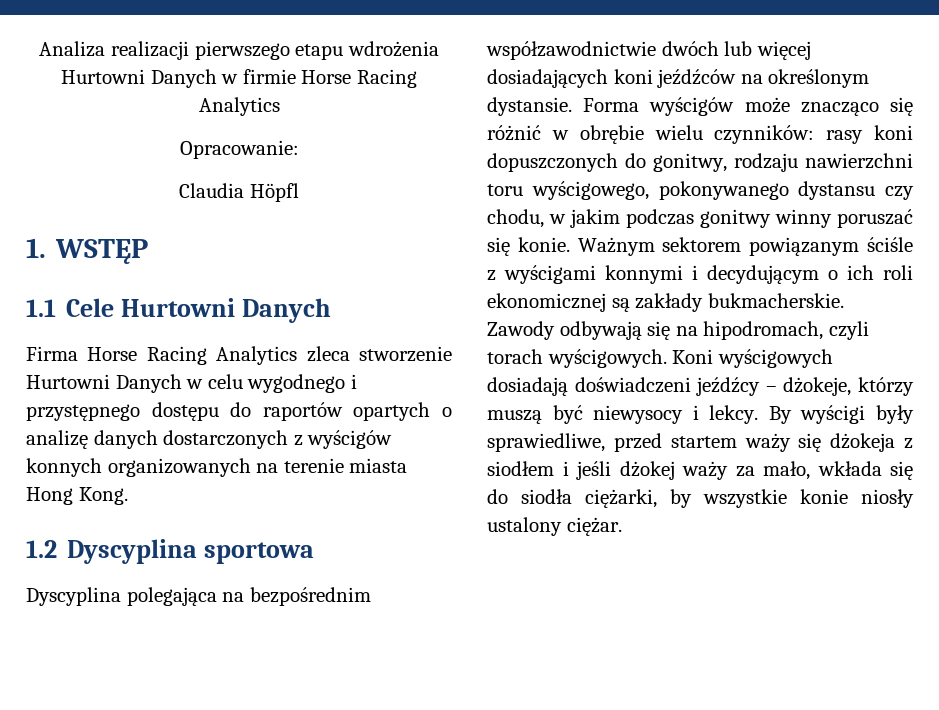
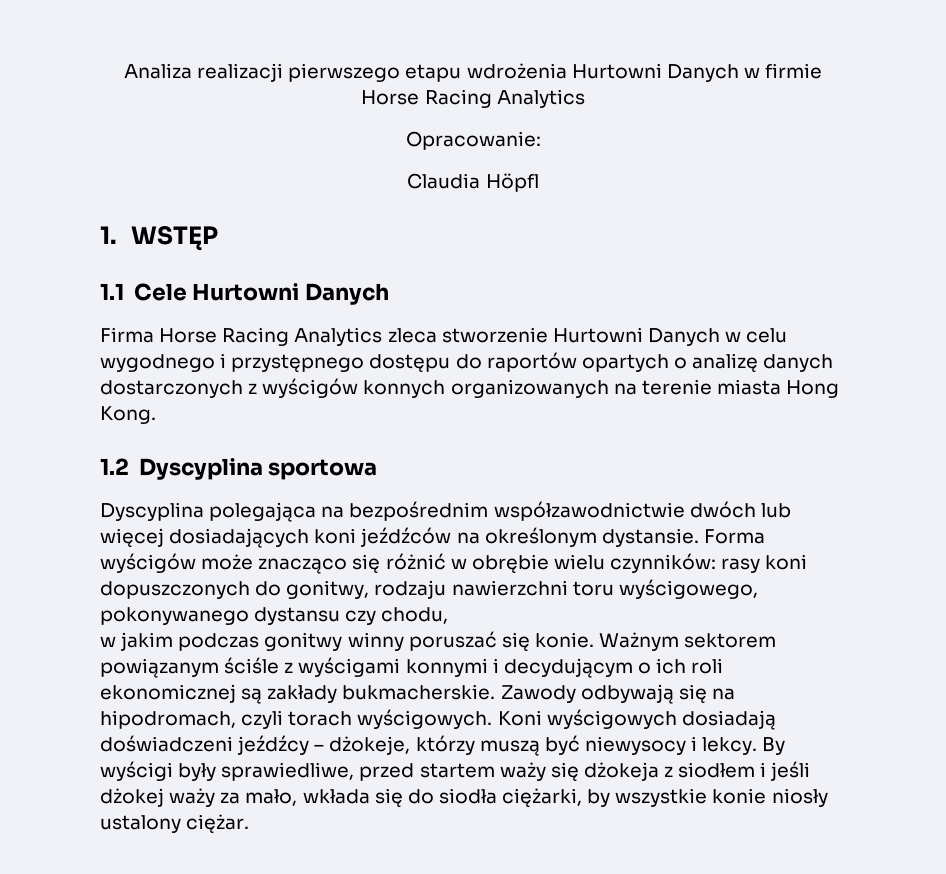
(544, 218) none -> (449, 615) //

